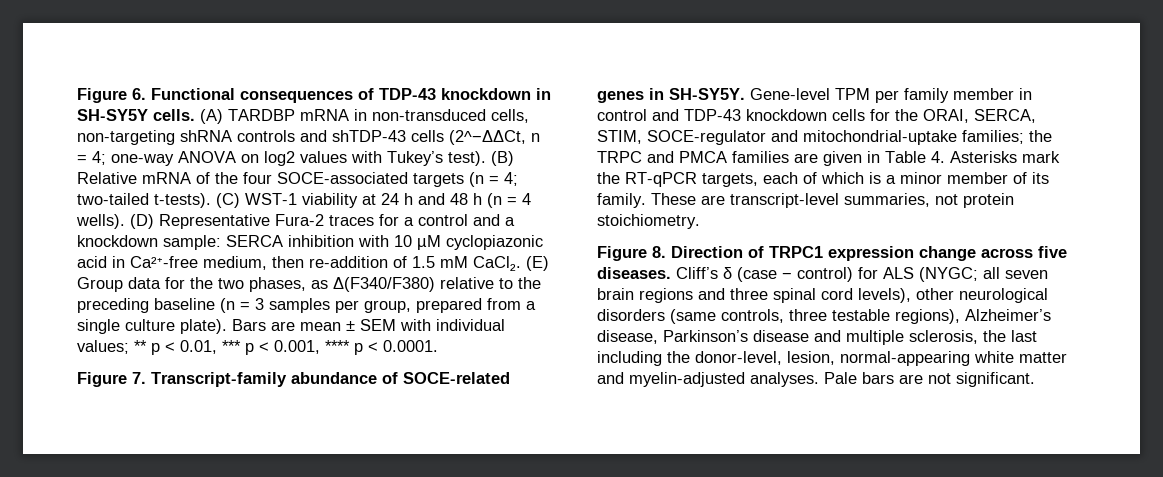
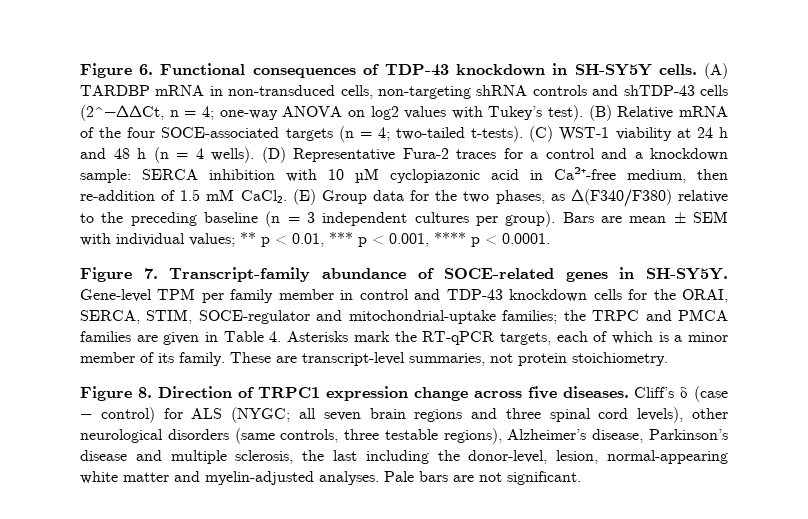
[269,298,536,313] [77,319,227,334] samples per group, prepared from a single culture plate). -> [322,211,556,227] independent cultures per group).

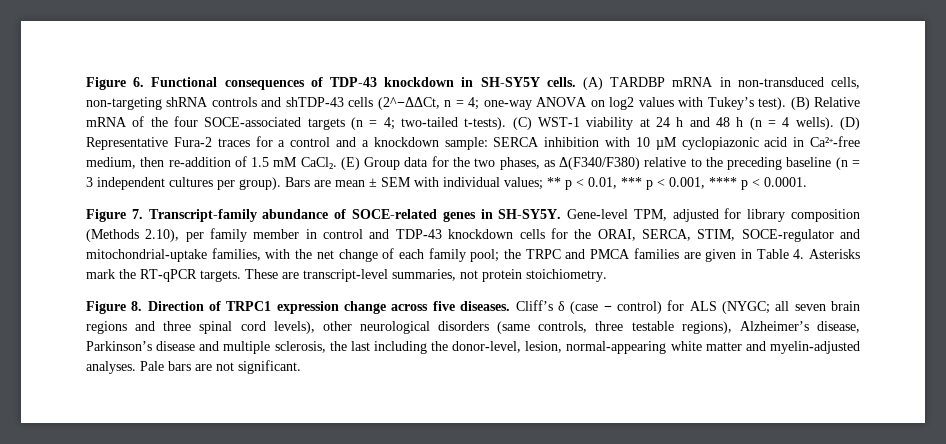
[157,288,196,300] TPM -> [633,208,861,222] [86,229,180,242] TPM, adjusted for library composition (Methods 2.10),
[502,310,558,324] families; -> [211,248,500,262] families, with the net change of each family pool;
[499,331,728,345] [80,352,225,366] targets, each of which is a minor member of its family. -> [200,270,241,282] targets.

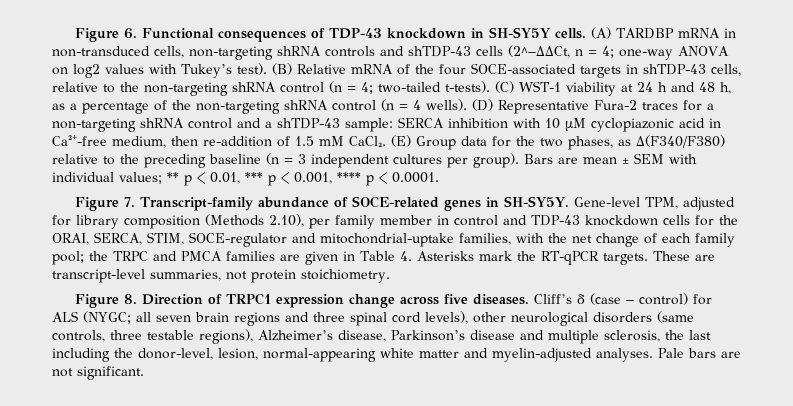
(345, 124) none -> [625,64,741,76] [52,82,324,96] in shTDP-43 cells, relative to the non-targeting shRNA control
[736,117,744,127] h -> [720,82,731,94] [52,100,376,114] h, as a percentage of the non-targeting shRNA control
(286, 143) none -> [52,118,184,132] non-targeting shRNA
[373,137,439,147] knockdown -> [277,118,340,129] shTDP-43

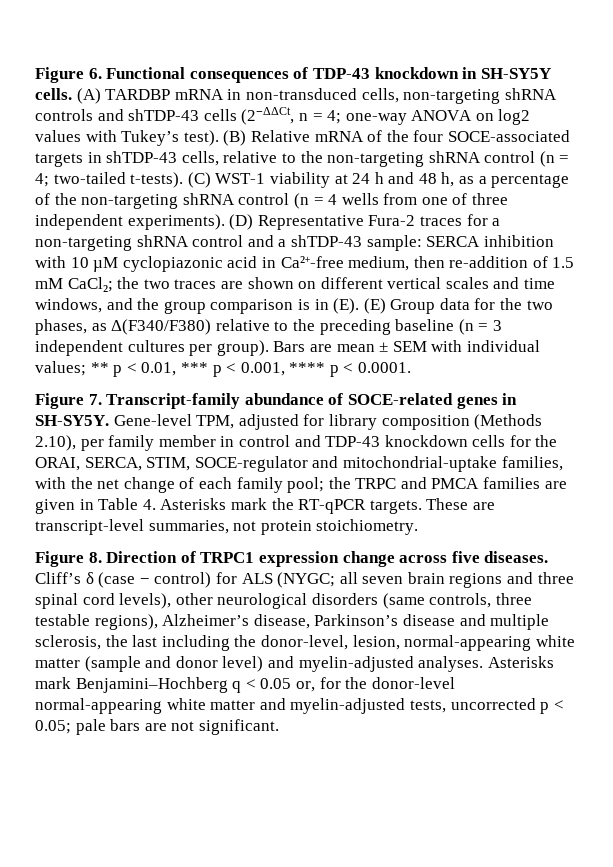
[508,45,570,58] (2^−ΔΔCt, -> [241,107,295,125] (2−ΔΔCt,
[426,99,467,111] wells). -> [341,193,509,205] [35,214,225,230] wells from one of three independent experiments).
[349,136,386,147] CaCl₂. -> [67,277,556,292] [35,298,360,314] CaCl₂; the two traces are shown on different vertical scales and time windows, and the group comparison is in (E).
[464,348,684,362] and myelin-adjusted analyses. Pale -> [84,656,554,672] [35,677,455,693] [35,698,564,714] [35,719,106,735] (sample and donor level) and myelin-adjusted analyses. Asterisks mark Benjamini–Hochberg q < 0.05 or, for the donor-level normal-appearing white matter and myelin-adjusted tests, uncorrected p < 0.05; pale

